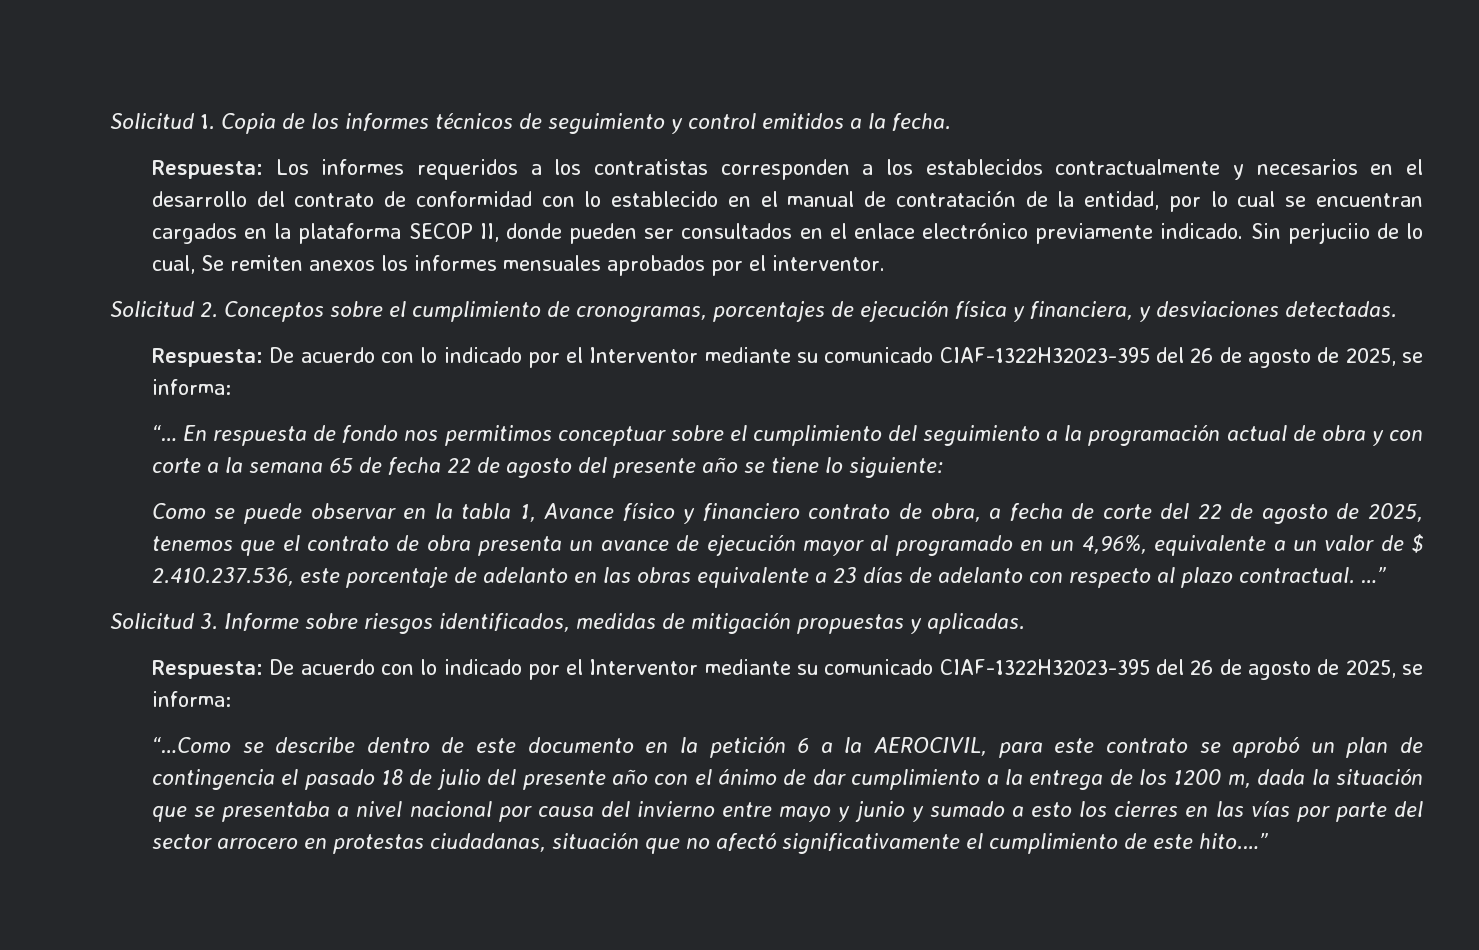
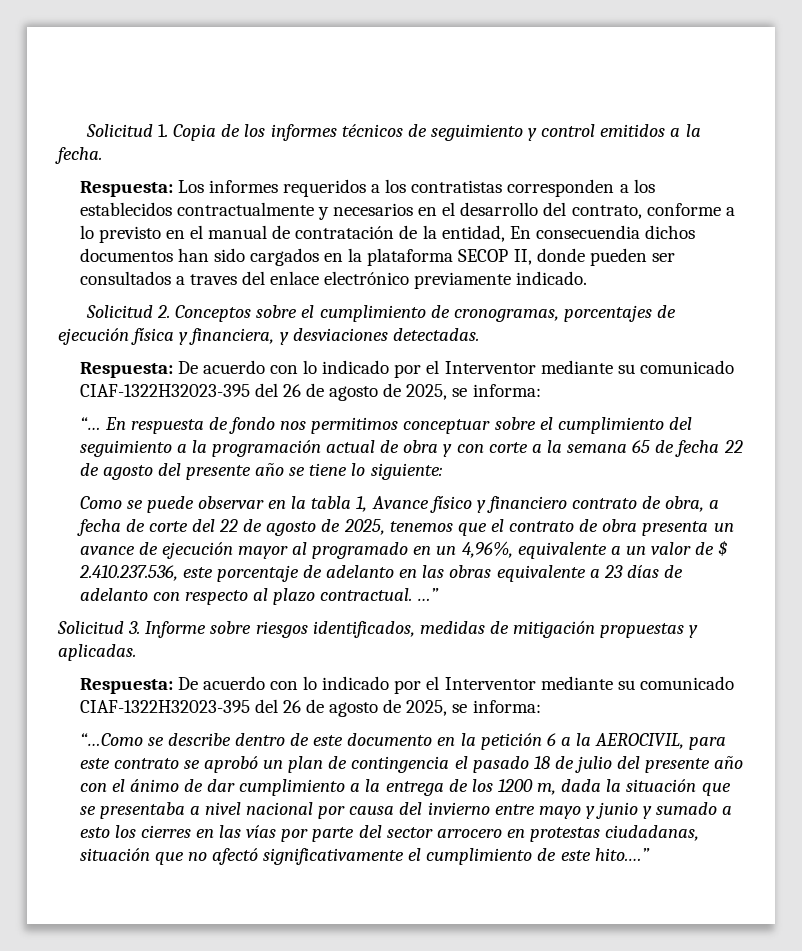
[294,191,719,207] contrato de conformidad con lo establecido -> [571,203,735,219] [79,225,161,243] contrato, conforme a lo previsto
[1168,191,1423,212] por lo cual se encuentran -> [509,225,696,239] [79,248,245,262] En consecuendia dichos documentos han sido
[799,223,847,239] en el -> [175,271,265,285] a traves del
[1250,222,1424,244] [151,255,885,276] Sin perjuciio de lo cual, Se remiten anexos los informes mensuales aprobados por el interventor. -> (588, 278) none

